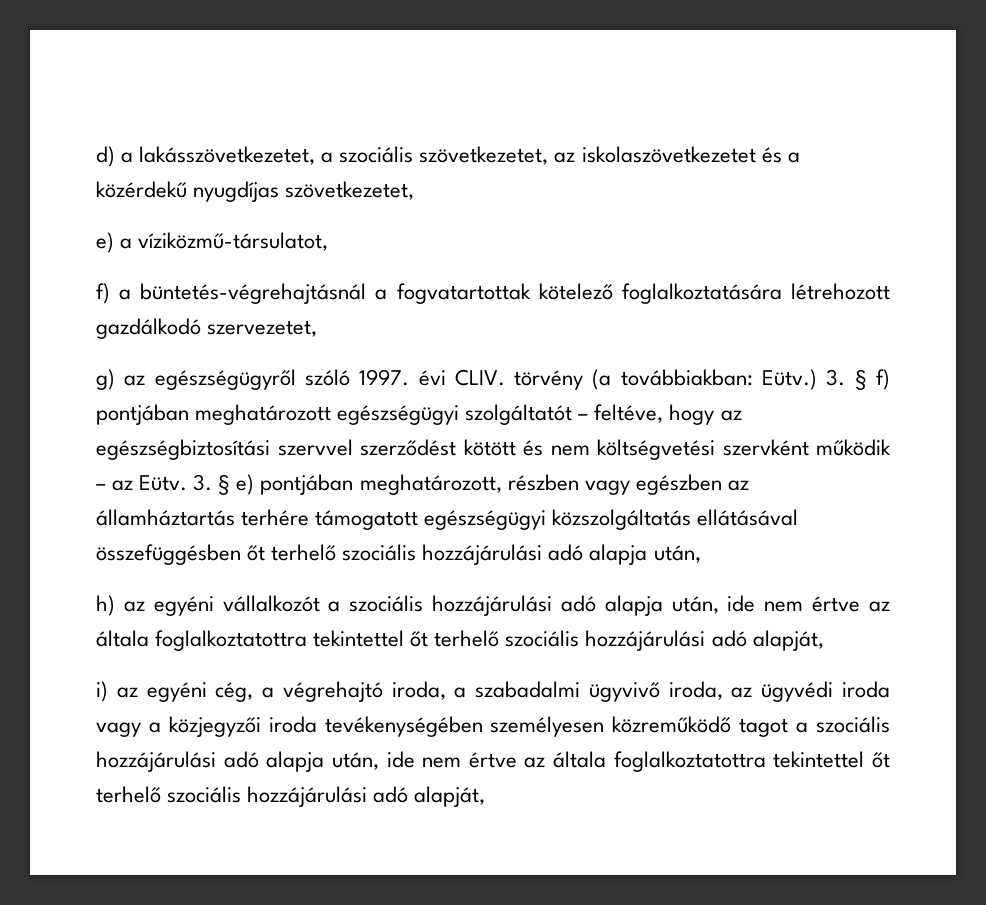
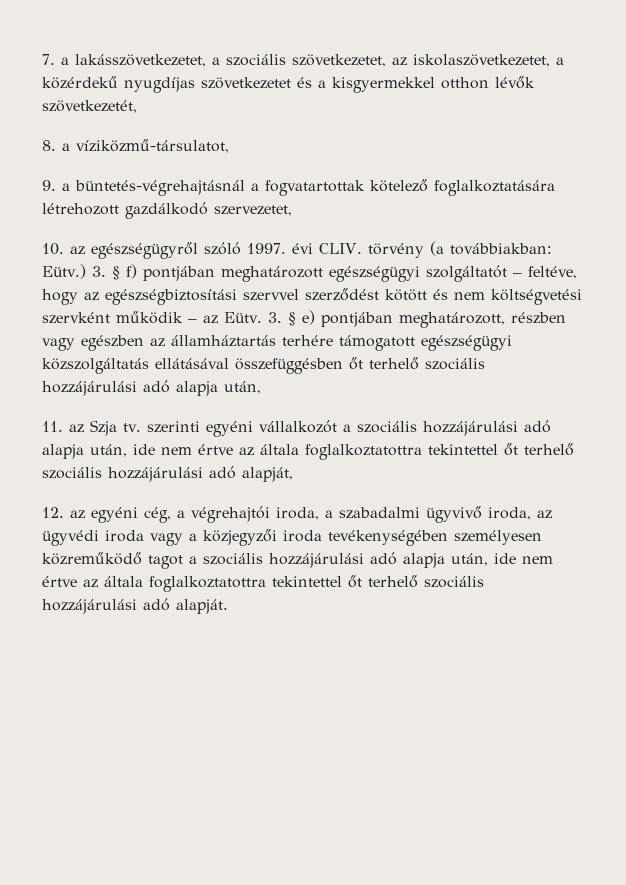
[96,146,115,167] d) -> [42,54,55,65] 7.
[581,146,782,163] iskolaszövetkezetet és -> [413,54,550,67] iskolaszövetkezetet,
[285,181,415,200] [96,232,114,253] szövetkezetet, // e) -> [201,76,535,93] [42,100,137,113] [42,140,56,151] szövetkezetet és a kisgyermekkel otthon lévők szövetkezetét, // 8.
[96,283,110,304] f) -> [42,180,56,191] 9.
[96,369,115,390] g) -> [42,243,64,255] 10.
[96,595,145,616] h) az -> [42,420,200,436] 11. az Szja tv. szerinti
[96,681,108,702] i) -> [42,507,64,518] 12.
[282,681,383,702] végrehajtó -> [191,506,270,523] végrehajtói
[414,786,486,807] alapját, -> [176,599,228,614] alapját.

